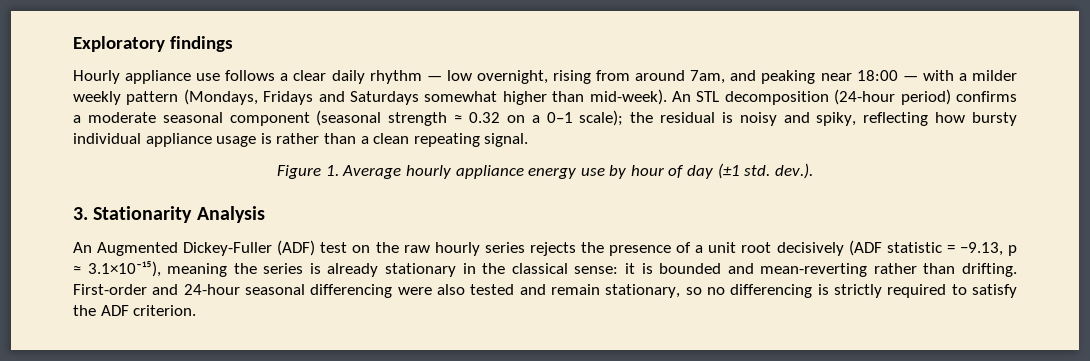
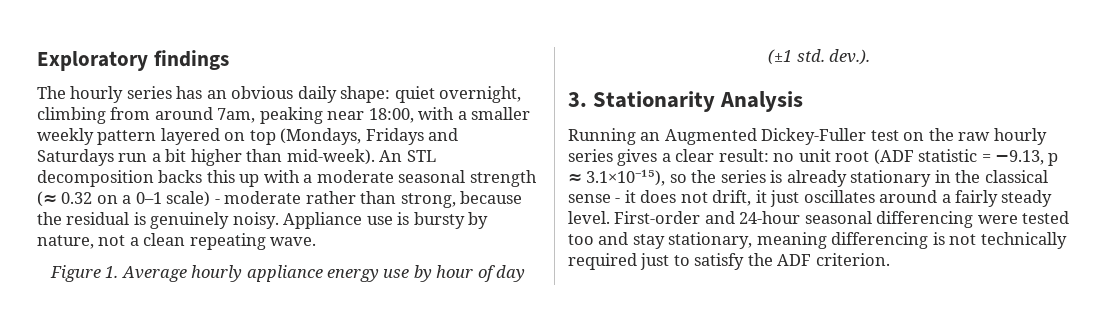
[73,70,591,84] Hourly appliance use follows a clear daily rhythm — low overnight, rising -> [37,86,522,103] [37,107,106,124] The hourly series has an obvious daily shape: quiet overnight, climbing
[730,70,757,81] and -> (256, 115) none
[856,70,1018,81] 18:00 — with a milder -> [368,107,531,123] 18:00, with a smaller
(179, 98) none -> [160,128,276,145] layered on top
[424,91,498,102] somewhat -> [118,149,187,162] run a bit
[834,89,1017,105] [73,110,1018,126] [73,133,356,147] (24-hour period) confirms a moderate seasonal component (seasonal strength ≈ 0.32 on a 0–1 scale); the residual is noisy and spiky, reflecting how bursty individual appliance usage is rather than -> [158,170,537,187] [37,191,523,208] [37,212,489,229] [37,235,126,249] backs this up with a moderate seasonal strength (≈ 0.32 on a 0–1 scale) - moderate rather than strong, because the residual is genuinely noisy. Appliance use is bursty by nature, not
[484,133,529,147] signal. -> [270,237,317,246] wave.
[73,242,92,253] An -> [568,128,661,145] Running an
[277,240,316,256] (ADF) -> (867, 136) none
[529,242,704,256] rejects the presence of a -> [617,149,795,166] gives a clear result: no
[776,242,844,256] decisively -> (870, 156) none
[167,263,228,277] meaning -> [669,174,687,183] so
[574,263,1017,277] sense: it is bounded and mean-reverting rather than drifting. -> [568,190,1053,207] [568,211,610,224] sense - it does not drift, it just oscillates around a fairly steady level.
[437,284,947,298] also tested and remain stationary, so no differencing is strictly required -> [1022,211,1070,224] [568,232,1067,249] [568,253,670,270] tested too and stay stationary, meaning differencing is not technically required just

